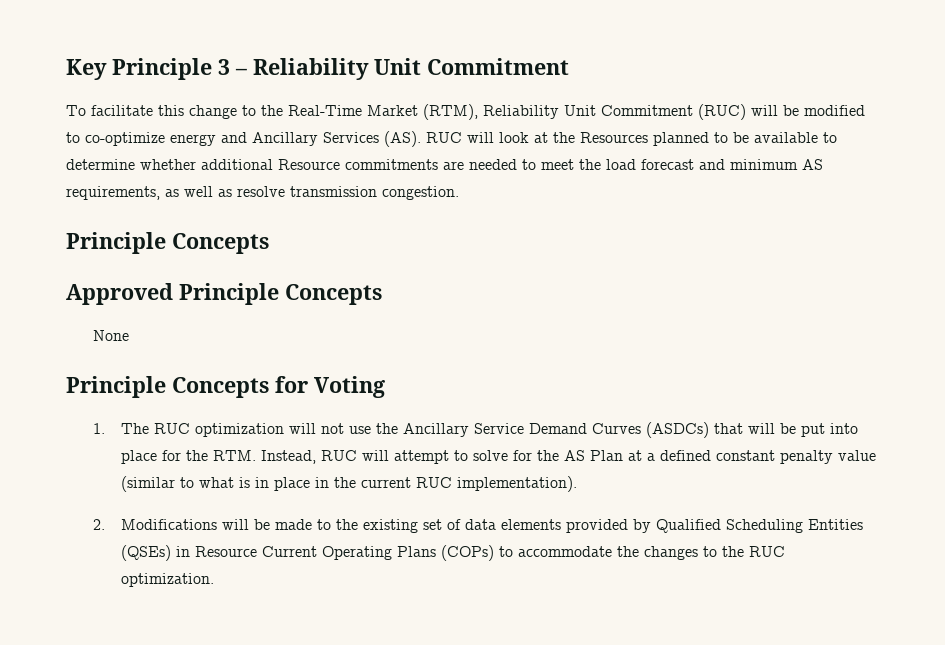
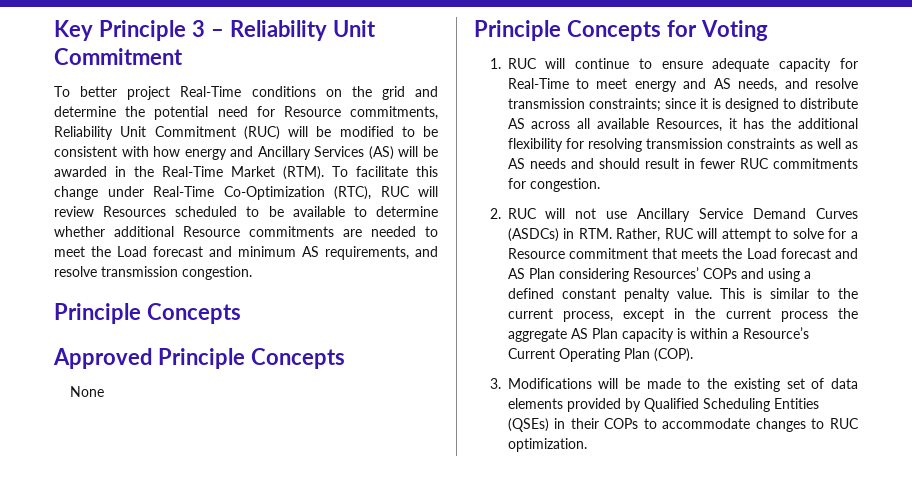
[91,104,478,120] facilitate this change to the Real-Time Market (RTM), -> [80,86,438,100] [54,106,438,120] better project Real-Time conditions on the grid and determine the potential need for Resource commitments,
[85,131,709,147] co-optimize energy and Ancillary Services (AS). RUC will look at the Resources planned -> [423,126,438,137] [54,146,438,160] [54,166,438,180] [54,186,438,200] [54,206,238,217] be consistent with how energy and Ancillary Services (AS) will be awarded in the Real-Time Market (RTM). To facilitate this change under Real-Time Co-Optimization (RTC), RUC will review Resources scheduled
[606,159,636,170] load -> [117,246,147,257] Load
[165,186,232,197] as well as -> [415,246,438,257] and
[120,423,284,437] The RUC optimization -> [507,58,858,72] [507,78,858,92] [507,98,858,112] [507,118,858,132] [507,138,858,152] [507,158,858,169] [507,178,600,192] [489,208,537,219] RUC will continue to ensure adequate capacity for Real-Time to meet energy and AS needs, and resolve transmission constraints; since it is designed to distribute AS across all available Resources, it has the additional flexibility for resolving transmission constraints as well as AS needs and should result in fewer RUC commitments for congestion. // 2. RUC
[375,423,398,434] the -> (628, 215) none
[713,423,858,437] [120,450,316,464] that will be put into place for the RTM. Instead, -> [563,228,661,242] in RTM. Rather,
[536,450,876,464] [120,476,577,492] [93,519,106,530] the AS Plan at a defined constant penalty value (similar to what is in place in the current RUC implementation). // 2. -> [851,231,858,239] [507,248,858,259] [507,267,811,282] [507,288,858,302] [507,308,858,322] [507,327,809,342] [507,348,693,362] [489,378,501,389] a Resource commitment that meets the Load forecast and AS Plan considering Resources’ COPs and using a defined constant penalty value. This is similar to the current process, except in the current process the aggregate AS Plan capacity is within a Resource’s Current Operating Plan (COP). // 3.
[194,545,494,561] Resource Current Operating Plans (COPs) -> [570,418,639,429] their COPs
[616,546,639,557] the -> (751, 423) none
[721,546,744,557] the -> (825, 423) none

